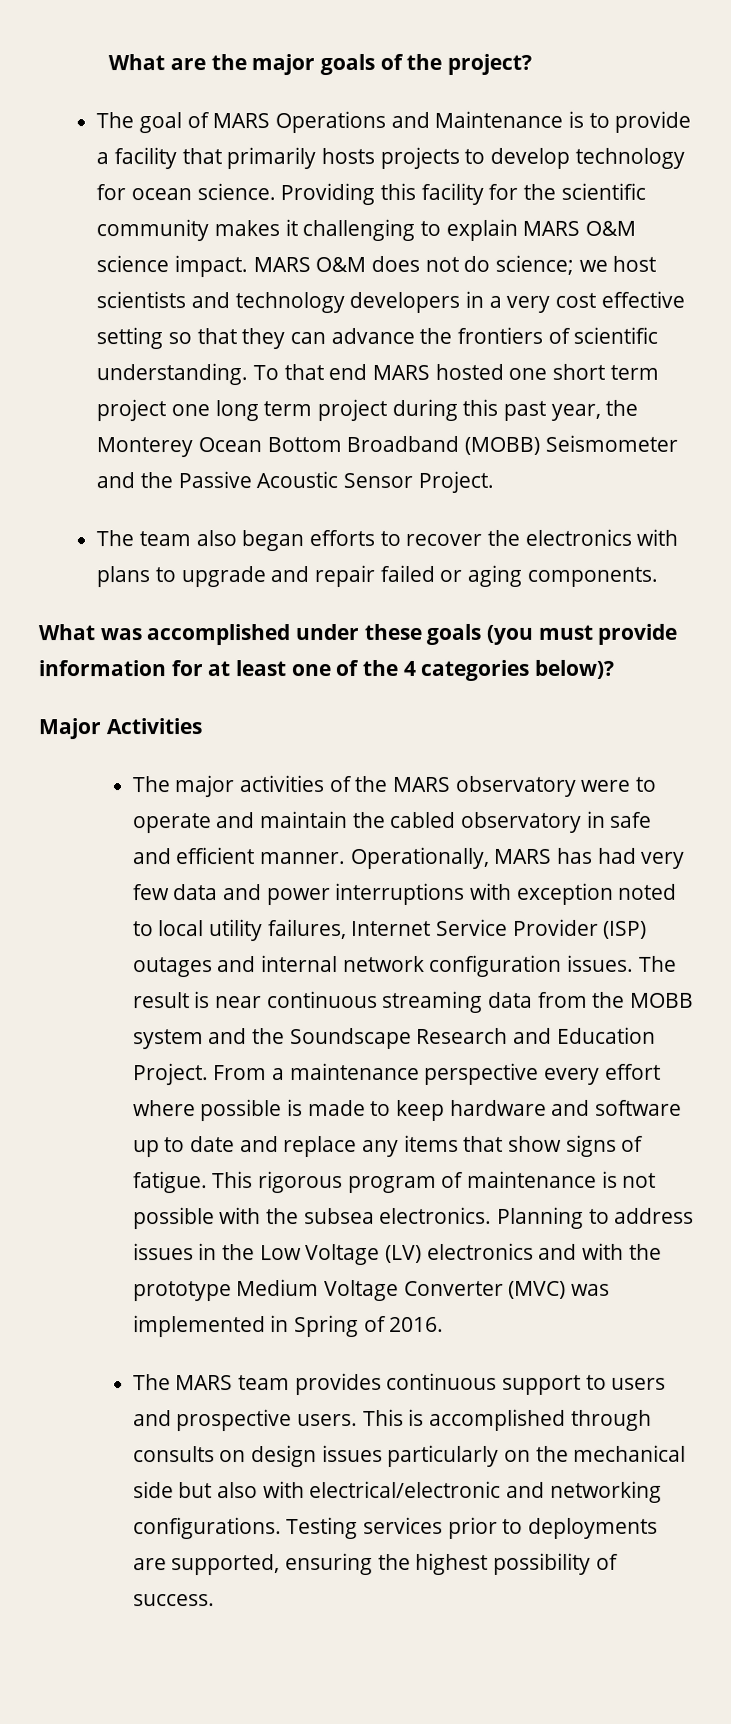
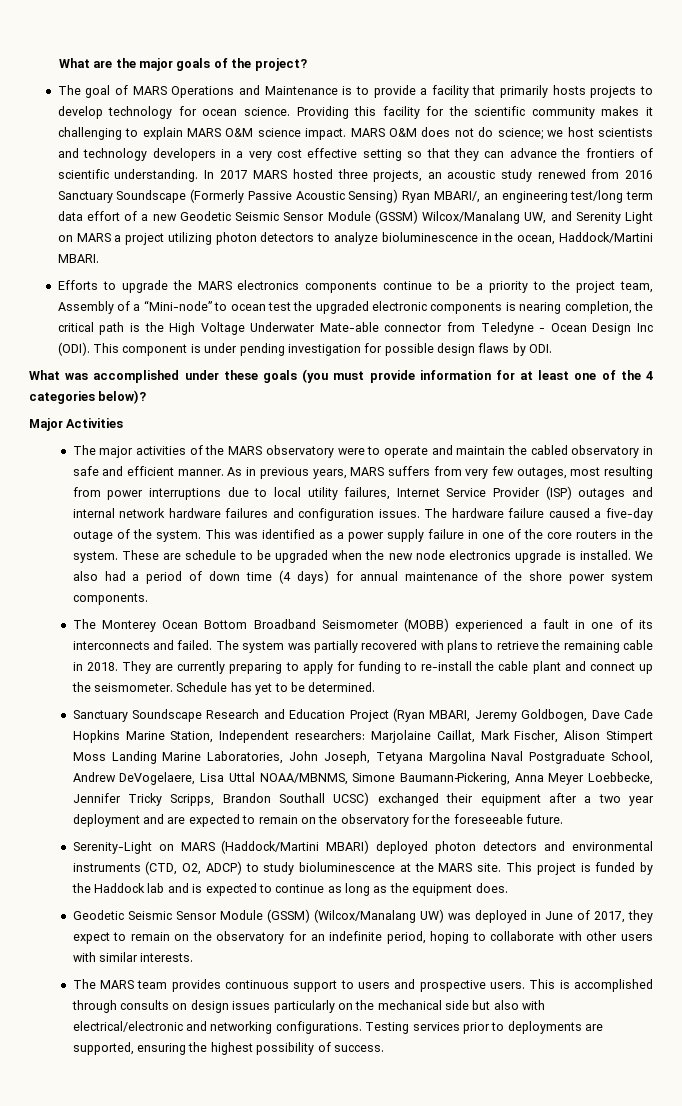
[253,363,659,381] [96,398,639,422] [96,434,678,458] [96,470,494,493] [96,528,679,552] [96,564,658,588] To that end MARS hosted one short term project one long term project during this past year, the Monterey Ocean Bottom Broadband (MOBB) Seismometer and the Passive Acoustic Sensor Project. // The team also began efforts to recover the electronics with plans to upgrade and repair failed or aging components. -> [203,169,653,182] [57,189,653,203] [57,210,654,224] [57,232,653,245] [57,254,99,263] [57,280,654,293] [57,300,654,314] [57,322,653,335] [57,342,553,356] In 2017 MARS hosted three projects, an acoustic study renewed from 2016 Sanctuary Soundscape (Formerly Passive Acoustic Sensing) Ryan MBARI/, an engineering test/long term data effort of a new Geodetic Seismic Sensor Module (GSSM) Wilcox/Manalang UW, and Serenity Light on MARS a project utilizing photon detectors to analyze bioluminescence in the ocean, Haddock/Martini MBARI. // Efforts to upgrade the MARS electronics components continue to be a priority to the project team, Assembly of a “Mini-node” to ocean test the upgraded electronic components is nearing completion, the critical path is the High Voltage Underwater Mate-able connector from Teledyne - Ocean Design Inc (ODI). This component is under pending investigation for possible design flaws by ODI.
[349,846,686,870] [132,882,678,906] Operationally, MARS has had very few data and power interruptions with exception noted -> [227,466,653,479] [72,487,249,500] As in previous years, MARS suffers from very few outages, most resulting from power interruptions due
[429,954,677,977] [132,990,694,1013] [132,1026,656,1050] [132,1062,661,1086] [132,1099,682,1122] [132,1134,645,1158] [132,1170,657,1194] [132,1206,695,1230] [132,1242,662,1266] [132,1279,610,1302] [132,1315,445,1338] configuration issues. The result is near continuous streaming data from the MOBB system and the Soundscape Research and Education Project. From a maintenance perspective every effort where possible is made to keep hardware and software up to date and replace any items that show signs of fatigue. This rigorous program of maintenance is not possible with the subsea electronics. Planning to address issues in the Low Voltage (LV) electronics and with the prototype Medium Voltage Converter (MVC) was implemented in Spring of 2016. -> [168,508,653,521] [72,529,653,542] [72,550,653,563] [72,570,653,584] [72,593,148,605] [72,618,653,632] [72,640,654,653] [72,661,653,674] [71,682,376,695] [72,708,653,722] [72,730,653,743] [72,751,654,764] [72,772,654,785] [72,792,655,806] [72,814,564,827] [72,840,653,854] [72,861,653,875] [71,883,508,896] [72,909,654,923] [72,931,653,944] [72,952,194,962] hardware failures and configuration issues. The hardware failure caused a five-day outage of the system. This was identified as a power supply failure in one of the core routers in the system. These are schedule to be upgraded when the new node electronics upgrade is installed. We also had a period of down time (4 days) for annual maintenance of the shore power system components. // The Monterey Ocean Bottom Broadband Seismometer (MOBB) experienced a fault in one of its interconnects and failed. The system was partially recovered with plans to retrieve the remaining cable in 2018. They are currently preparing to apply for funding to re-install the cable plant and connect up the seismometer. Schedule has yet to be determined. // Sanctuary Soundscape Research and Education Project (Ryan MBARI, Jeremy Goldbogen, Dave Cade Hopkins Marine Station, Independent researchers: Marjolaine Caillat, Mark Fischer, Alison Stimpert Moss Landing Marine Laboratories, John Joseph, Tetyana Margolina Naval Postgraduate School, Andrew DeVogelaere, Lisa Uttal NOAA/MBNMS, Simone Baumann‐Pickering, Anna Meyer Loebbecke, Jennifer Tricky Scripps, Brandon Southall UCSC) exchanged their equipment after a two year deployment and are expected to remain on the observatory for the foreseeable future. // Serenity-Light on MARS (Haddock/Martini MBARI) deployed photon detectors and environmental instruments (CTD, O2, ADCP) to study bioluminescence at the MARS site. This project is funded by the Haddock lab and is expected to continue as long as the equipment does. // Geodetic Seismic Sensor Module (GSSM) (Wilcox/Manalang UW) was deployed in June of 2017, they expect to remain on the observatory for an indefinite period, hoping to collaborate with other users with similar interests.

